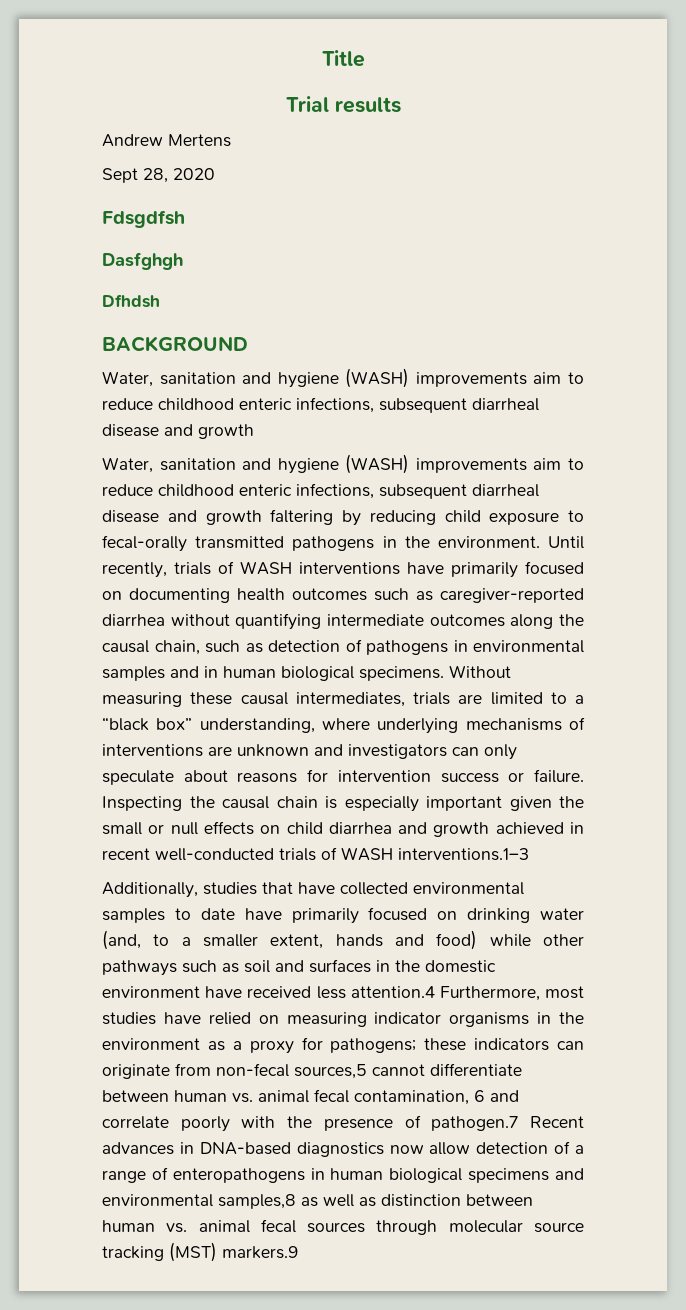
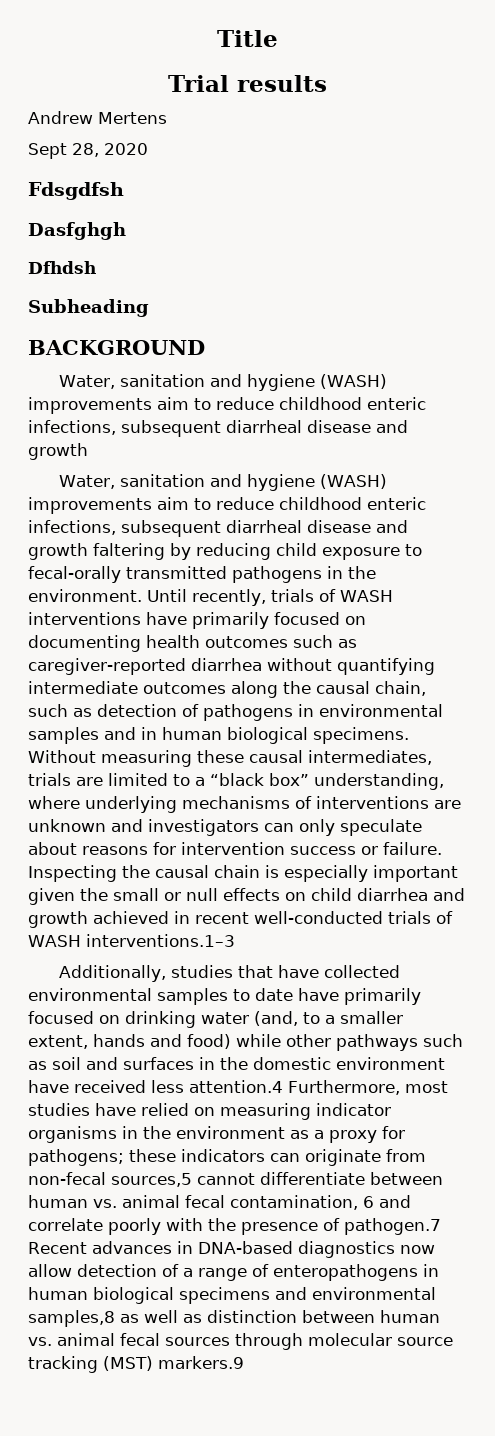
(160, 301) none -> [28,299,149,317] // Subheading

